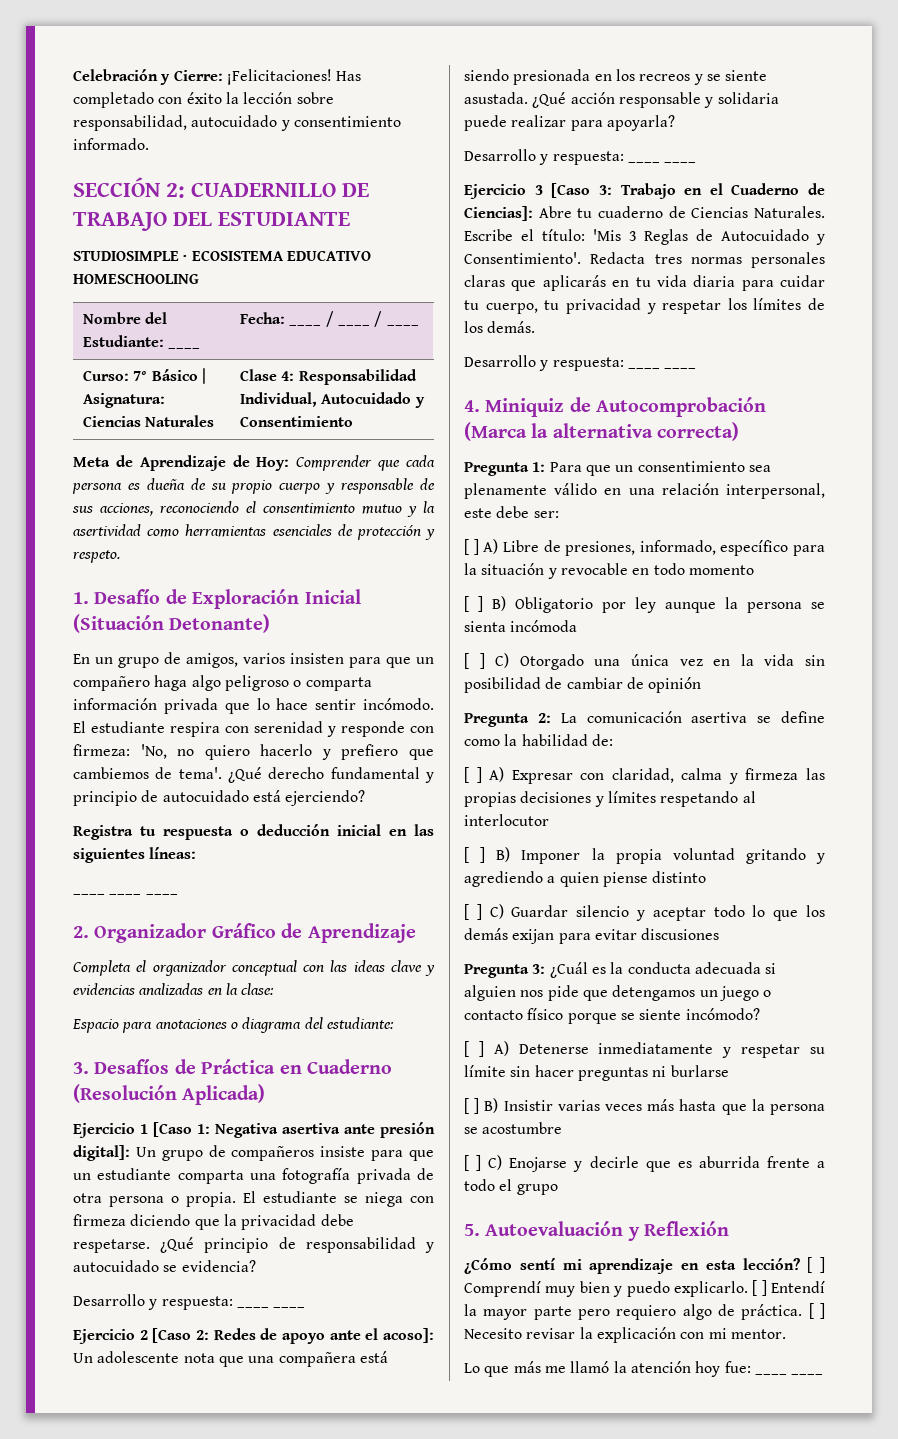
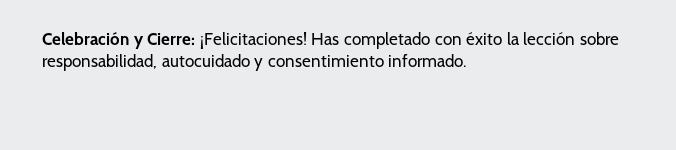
[73,177,370,198] [73,212,351,231] [73,250,371,261] [73,273,199,284] [82,312,168,324] [82,335,164,347] [168,347,201,349] [239,312,285,324] [289,311,419,327] [82,368,206,384] [82,393,165,408] [82,415,215,427] [239,369,417,385] [239,392,425,408] [239,416,353,427] [73,455,435,471] [72,478,435,494] [72,501,435,517] [73,524,436,540] [73,550,120,563] [73,589,361,609] [73,614,271,633] [73,652,434,668] [73,675,372,691] [73,698,434,714] [73,721,434,737] [73,744,434,760] [73,767,434,783] [73,790,366,806] [73,824,434,840] [73,847,197,863] [73,893,178,895] [73,923,416,943] [73,960,435,976] [73,983,275,995] [72,1017,394,1033] [73,1059,392,1074] [73,1084,266,1105] [73,1122,435,1138] [73,1145,434,1161] [73,1168,434,1184] [73,1191,434,1207] [73,1214,354,1230] [73,1237,435,1253] [73,1260,256,1272] [73,1294,306,1310] [73,1328,434,1344] [73,1351,388,1367] [464,69,768,85] [464,92,779,108] [464,115,675,131] [464,149,697,165] [464,183,825,199] [464,206,825,221] [464,229,825,245] [464,252,825,268] [464,275,825,291] [464,298,825,314] [464,321,536,333] [464,355,697,371] [464,397,767,417] [464,422,740,441] [464,461,771,476] [464,483,825,499] [464,506,559,518] [464,539,825,556] [464,563,754,579] [464,596,825,613] [464,620,578,632] [464,653,825,670] [464,677,702,693] [464,711,825,727] [464,734,613,746] [464,767,825,784] [464,791,756,807] [464,814,549,826] [464,847,825,864] [464,871,707,887] [464,904,825,921] [464,928,720,944] [464,962,777,978] [464,985,772,1001] [464,1008,760,1024] [464,1041,825,1058] [464,1065,729,1081] [464,1098,825,1115] [464,1122,563,1134] [464,1155,825,1172] [464,1179,558,1195] [464,1221,730,1241] [464,1257,825,1274] [464,1280,825,1297] [464,1303,825,1320] [464,1327,786,1343] [464,1361,751,1377] [754,1373,824,1375] // SECCIÓN 2: CUADERNILLO DE TRABAJO DEL ESTUDIANTE // STUDIOSIMPLE · ECOSISTEMA EDUCATIVO HOMESCHOOLING // Nombre del Estudiante: ____ | Fecha: ____ / ____ / ____ // Curso: 7° Básico | Asignatura: Ciencias Naturales | Clase 4: Responsabilidad Individual, Autocuidado y Consentimiento // Meta de Aprendizaje de Hoy: Comprender que cada persona es dueña de su propio cuerpo y responsable de sus acciones, reconociendo el consentimiento mutuo y la asertividad como herramientas esenciales de protección y respeto. // 1. Desafío de Exploración Inicial (Situación Detonante) // En un grupo de amigos, varios insisten para que un compañero haga algo peligroso o comparta información privada que lo hace sentir incómodo. El estudiante respira con serenidad y responde con firmeza: 'No, no quiero hacerlo y prefiero que cambiemos de tema'. ¿Qué derecho fundamental y principio de autocuidado está ejerciendo? // Registra tu respuesta o deducción inicial en las siguientes líneas: // ____ ____ ____ // 2. Organizador Gráfico de Aprendizaje // Completa el organizador conceptual con las ideas clave y evidencias analizadas en la clase: // Espacio para anotaciones o diagrama del estudiante: // 3. Desafíos de Práctica en Cuaderno (Resolución Aplicada) // Ejercicio 1 [Caso 1: Negativa asertiva ante presión digital]: Un grupo de compañeros insiste para que un estudiante comparta una fotografía privada de otra persona o propia. El estudiante se niega con firmeza diciendo que la privacidad debe respetarse. ¿Qué principio de responsabilidad y autocuidado se evidencia? // Desarrollo y respuesta: ____ ____ // Ejercicio 2 [Caso 2: Redes de apoyo ante el acoso]: Un adolescente nota que una compañera está siendo presionada en los recreos y se siente asustada. ¿Qué acción responsable y solidaria puede realizar para apoyarla? // Desarrollo y respuesta: ____ ____ // Ejercicio 3 [Caso 3: Trabajo en el Cuaderno de Ciencias]: Abre tu cuaderno de Ciencias Naturales. Escribe el título: 'Mis 3 Reglas de Autocuidado y Consentimiento'. Redacta tres normas personales claras que aplicarás en tu vida diaria para cuidar tu cuerpo, tu privacidad y respetar los límites de los demás. // Desarrollo y respuesta: ____ ____ // 4. Miniquiz de Autocomprobación (Marca la alternativa correcta) // Pregunta 1: Para que un consentimiento sea plenamente válido en una relación interpersonal, este debe ser: // [ ] A) Libre de presiones, informado, específico para la situación y revocable en todo momento // [ ] B) Obligatorio por ley aunque la persona se sienta incómoda // [ ] C) Otorgado una única vez en la vida sin posibilidad de cambiar de opinión // Pregunta 2: La comunicación asertiva se define como la habilidad de: // [ ] A) Expresar con claridad, calma y firmeza las propias decisiones y límites respetando al interlocutor // [ ] B) Imponer la propia voluntad gritando y agrediendo a quien piense distinto // [ ] C) Guardar silencio y aceptar todo lo que los demás exijan para evitar discusiones // Pregunta 3: ¿Cuál es la conducta adecuada si alguien nos pide que detengamos un juego o contacto físico porque se siente incómodo? // [ ] A) Detenerse inmediatamente y respetar su límite sin hacer preguntas ni burlarse // [ ] B) Insistir varias veces más hasta que la persona se acostumbre // [ ] C) Enojarse y decirle que es aburrida frente a todo el grupo // 5. Autoevaluación y Reflexión // ¿Cómo sentí mi aprendizaje en esta lección? [ ] Comprendí muy bien y puedo explicarlo. [ ] Entendí la mayor parte pero requiero algo de práctica. [ ] Necesito revisar la explicación con mi mentor. // Lo que más me llamó la atención hoy fue: ____ ____ -> (467, 60) none

